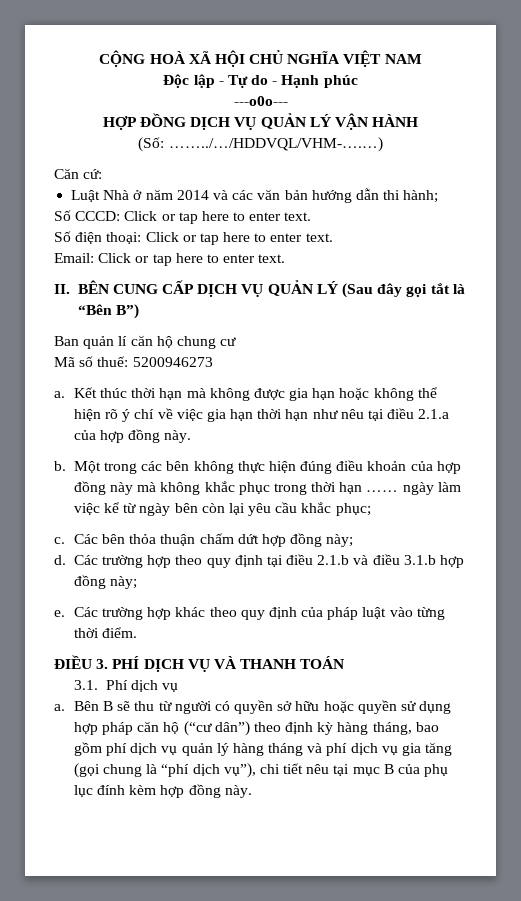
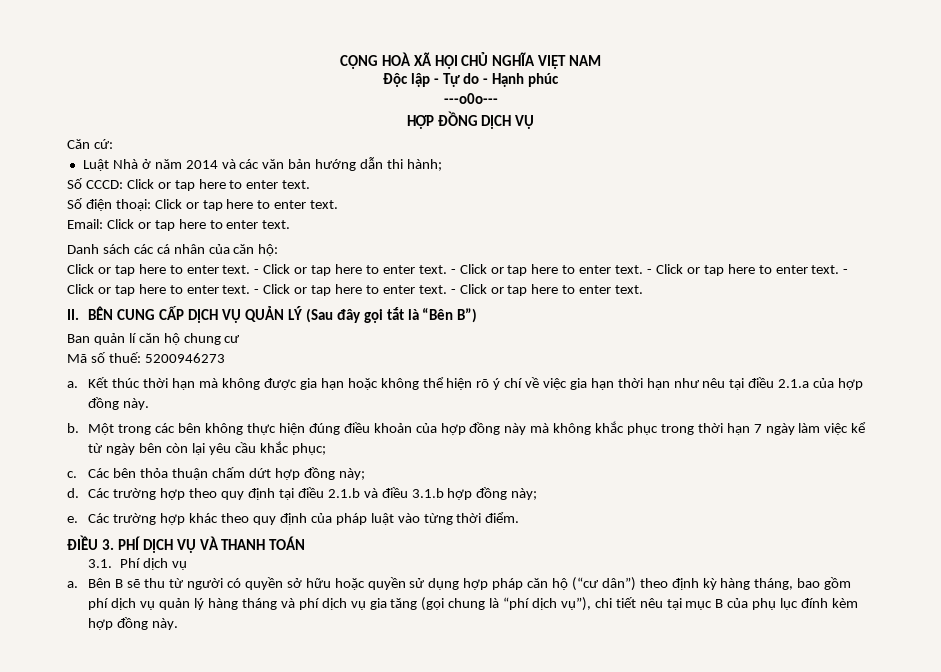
[260,113,419,130] [138,137,383,152] QUẢN LÝ VẬN HÀNH // (Số: ……../…/HDDVQL/VHM-….…) -> (535, 122) none
(286, 258) none -> [67,244,279,256] [67,264,849,276] [67,284,644,296] // Danh sách các cá nhân của căn hộ: // Click or tap here to enter text. - Click or tap here to enter text. - Click or tap here to enter text. - Click or tap here to enter text. - Click or tap here to enter text. - Click or tap here to enter text. - Click or tap here to enter text.
[366,490,399,492] …… -> [753,424,762,433] 7

